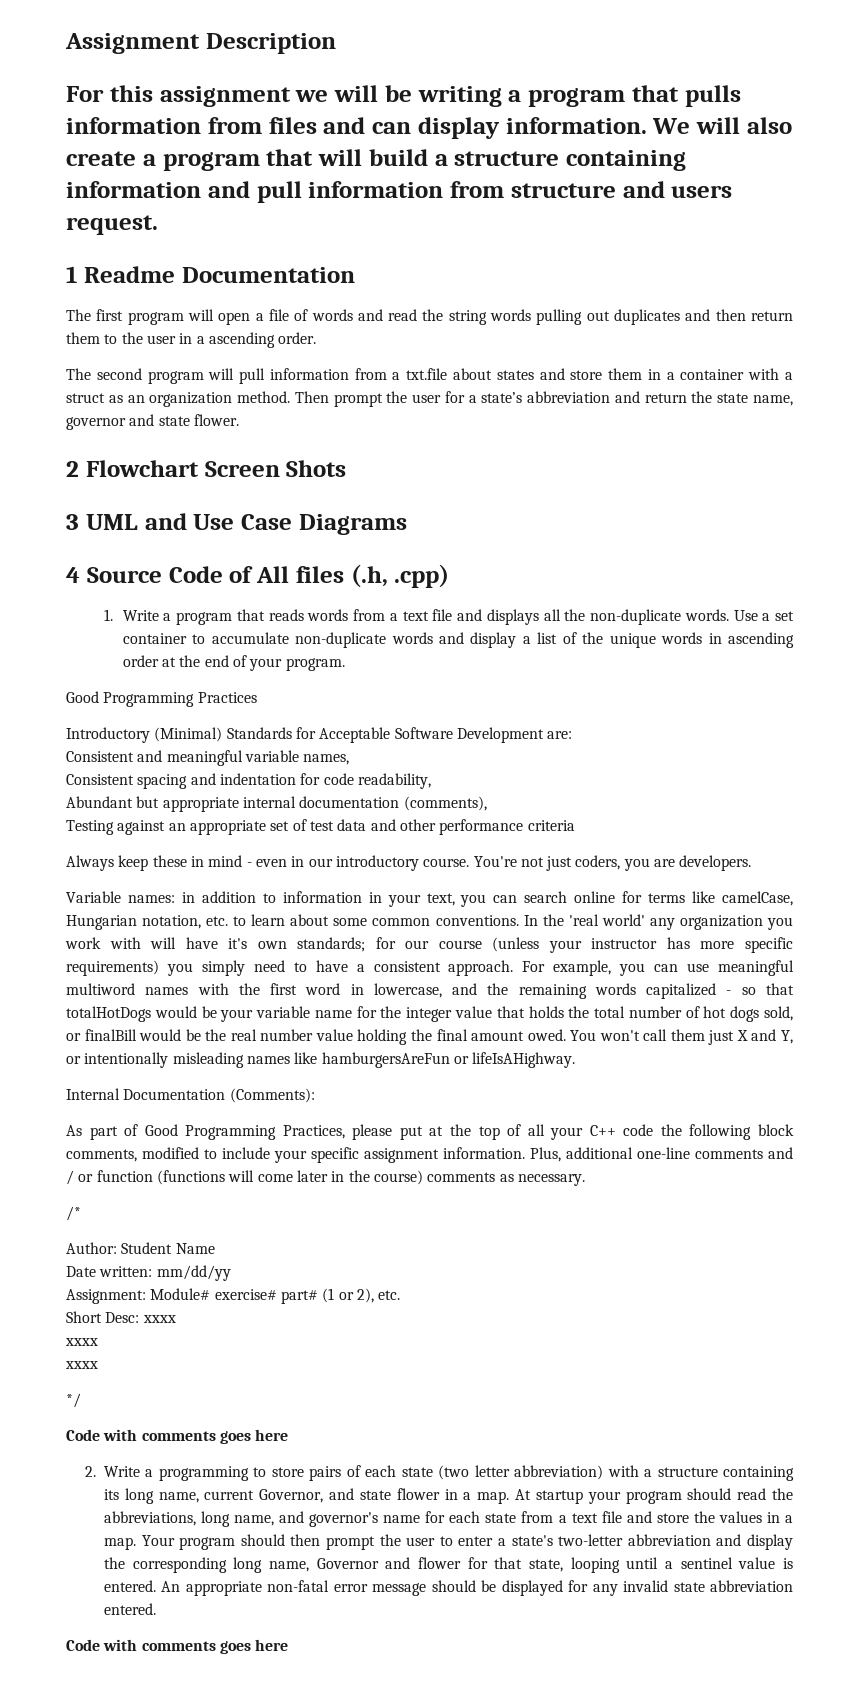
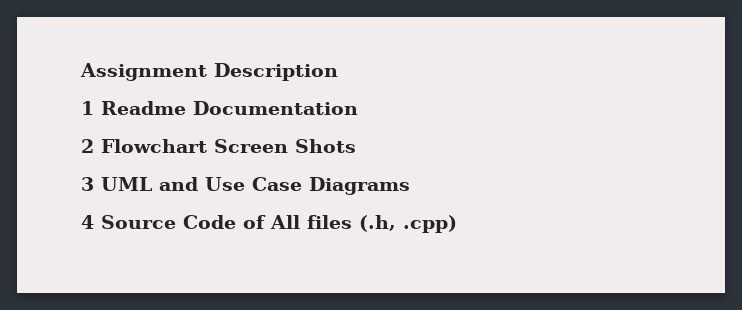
[66,85,741,107] [66,117,792,139] [66,149,686,171] [66,181,733,203] [66,215,158,235] [66,266,355,283] [66,309,793,325] [66,332,317,348] [66,368,794,384] [66,391,793,407] [66,414,239,430] For this assignment we will be writing a program that pulls information from files and can display information. We will also create a program that will build a structure containing information and pull information from structure and users request. // 1 Readme Documentation // The first program will open a file of words and read the string words pulling out duplicates and then return them to the user in a ascending order. // The second program will pull information from a txt.file about states and store them in a container with a struct as an organization method. Then prompt the user for a state’s abbreviation and return the state name, governor and state flower. -> [81,101,358,115] 1 Readme Documentation
[103,609,795,625] [122,632,794,648] [122,655,345,671] [66,691,257,707] [66,727,573,743] [66,750,350,766] [66,773,431,789] [66,796,487,812] [66,819,575,835] [66,855,752,871] [66,891,793,907] [66,914,794,930] [65,937,793,953] [66,960,795,976] [66,983,794,999] [66,1006,794,1022] [66,1029,793,1045] [66,1052,576,1068] [66,1088,315,1103] [66,1124,794,1140] [66,1147,793,1163] [66,1170,585,1186] [66,1206,81,1221] [66,1242,215,1254] [66,1265,231,1281] [66,1288,401,1304] [66,1311,176,1323] [65,1338,98,1346] [65,1361,98,1369] [66,1393,81,1408] [66,1429,289,1444] [84,1465,795,1481] [103,1488,793,1504] [103,1511,794,1527] [103,1534,794,1550] [103,1557,794,1573] [103,1580,794,1596] [103,1603,156,1615] [66,1639,289,1654] // 1. Write a program that reads words from a text file and displays all the non-duplicate words. Use a set container to accumulate non-duplicate words and display a list of the unique words in ascending order at the end of your program. // Good Programming Practices // Introductory (Minimal) Standards for Acceptable Software Development are: // Consistent and meaningful variable names, // Consistent spacing and indentation for code readability, // Abundant but appropriate internal documentation (comments), // Testing against an appropriate set of test data and other performance criteria // Always keep these in mind - even in our introductory course. You're not just coders, you are developers. // Variable names: in addition to information in your text, you can search online for terms like camelCase, Hungarian notation, etc. to learn about some common conventions. In the 'real world' any organization you work with will have it's own standards; for our course (unless your instructor has more specific requirements) you simply need to have a consistent approach. For example, you can use meaningful multiword names with the first word in lowercase, and the remaining words capitalized - so that totalHotDogs would be your variable name for the integer value that holds the total number of hot dogs sold, or finalBill would be the real number value holding the final amount owed. You won't call them just X and Y, or intentionally misleading names like hamburgersAreFun or lifeIsAHighway. // Internal Documentation (Comments): // As part of Good Programming Practices, please put at the top of all your C++ code the following block comments, modified to include your specific assignment information. Plus, additional one-line comments and / or function (functions will come later in the course) comments as necessary. // /* // Author: Student Name // Date written: mm/dd/yy // Assignment: Module# exercise# part# (1 or 2), etc. // Short Desc: xxxx // xxxx // xxxx // */ // Code with comments goes here // 2. Write a programming to store pairs of each state (two letter abbreviation) with a structure containing its long name, current Governor, and state flower in a map. At startup your program should read the abbreviations, long name, and governor's name for each state from a text file and store the values in a map. Your program should then prompt the user to enter a state's two-letter abbreviation and display the corresponding long name, Governor and flower for that state, looping until a sentinel value is entered. An appropriate non-fatal error message should be displayed for any invalid state abbreviation entered. // Code with comments goes here -> (457, 224) none

